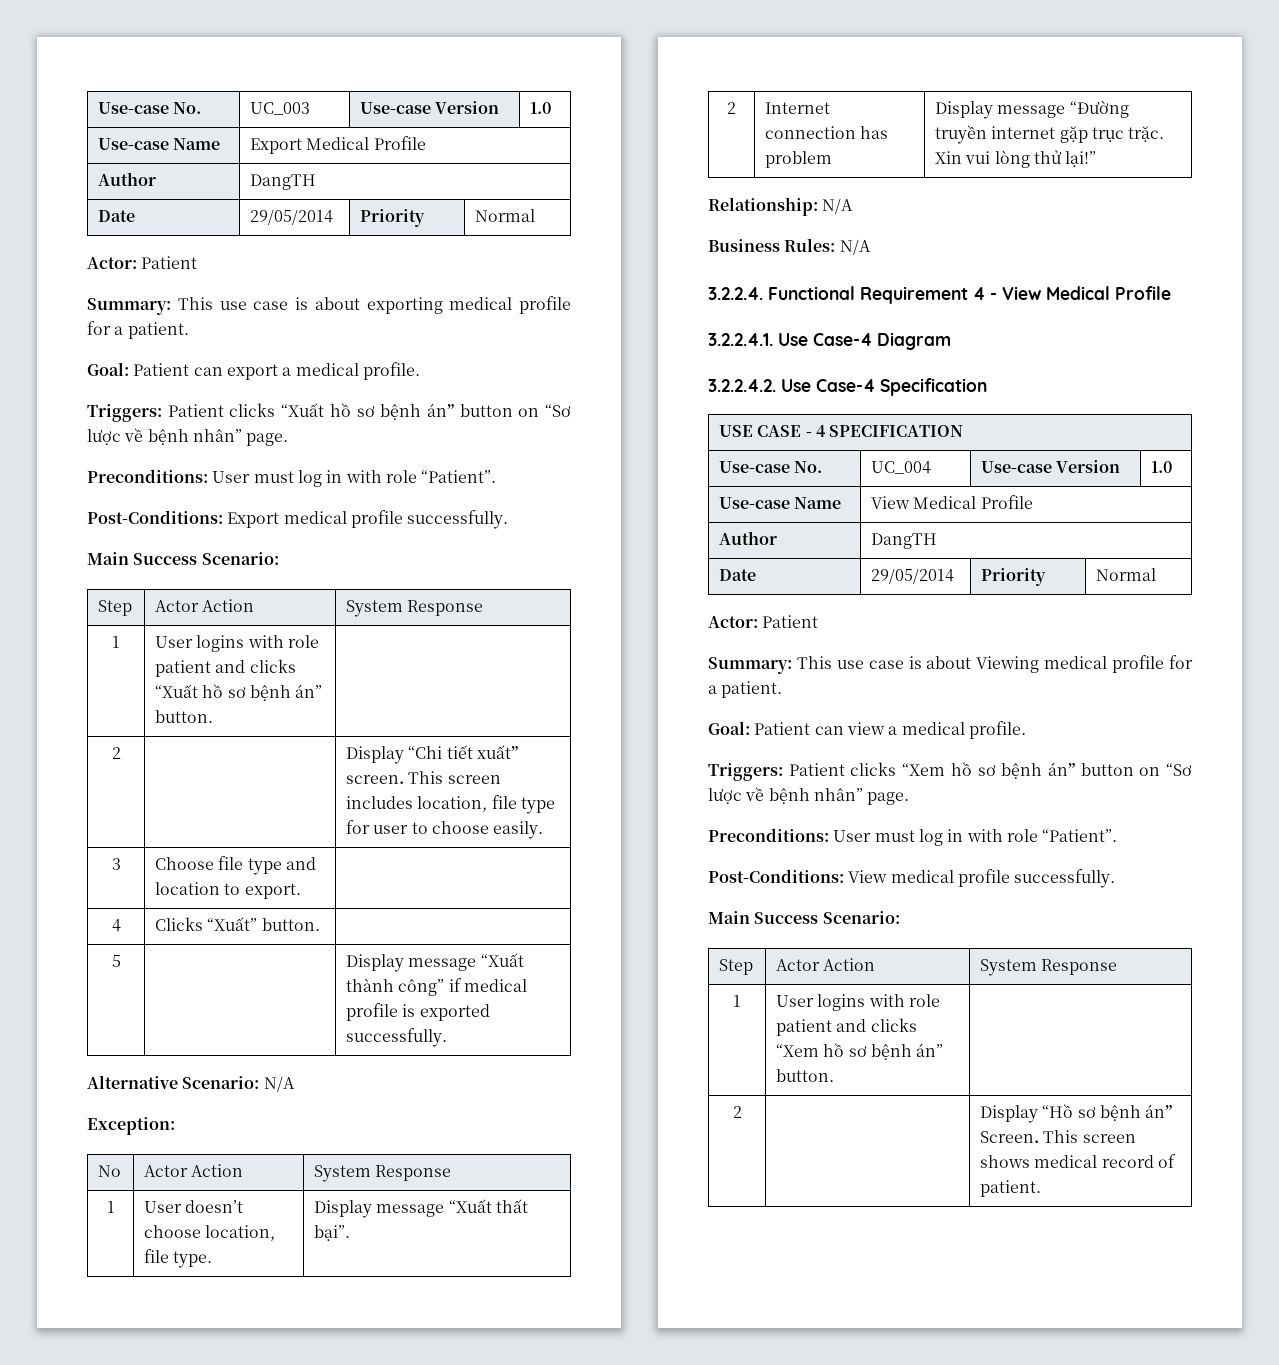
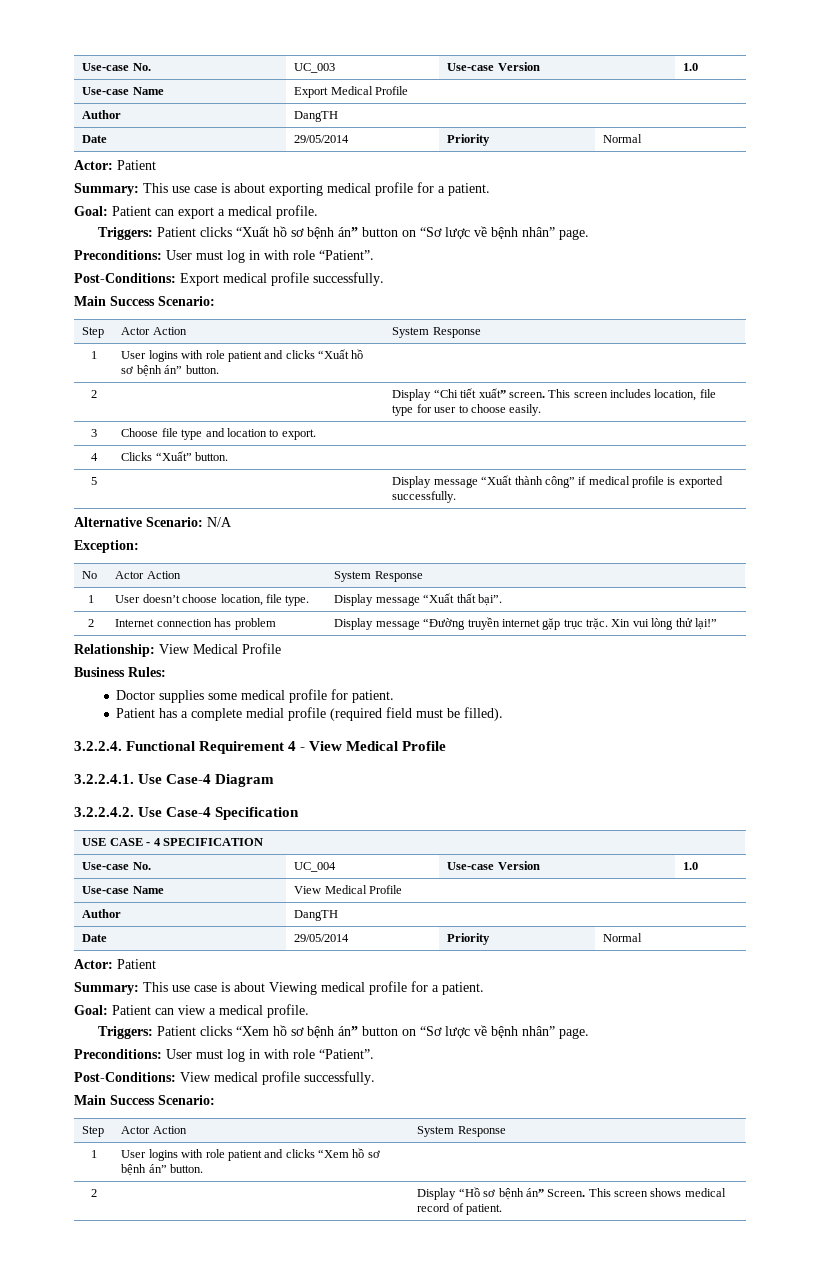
[822,198,854,214] N/A -> [159,643,281,654] View Medical Profile
[839,239,871,255] N/A -> [116,689,395,703] [116,707,504,721] // Doctor supplies some medical profile for patient. // Patient has a complete medial profile (required field must be filled).

